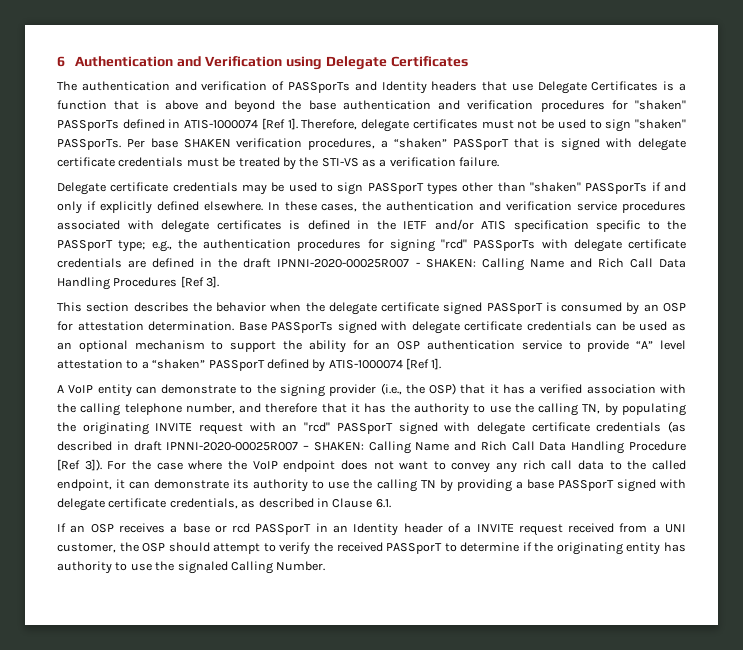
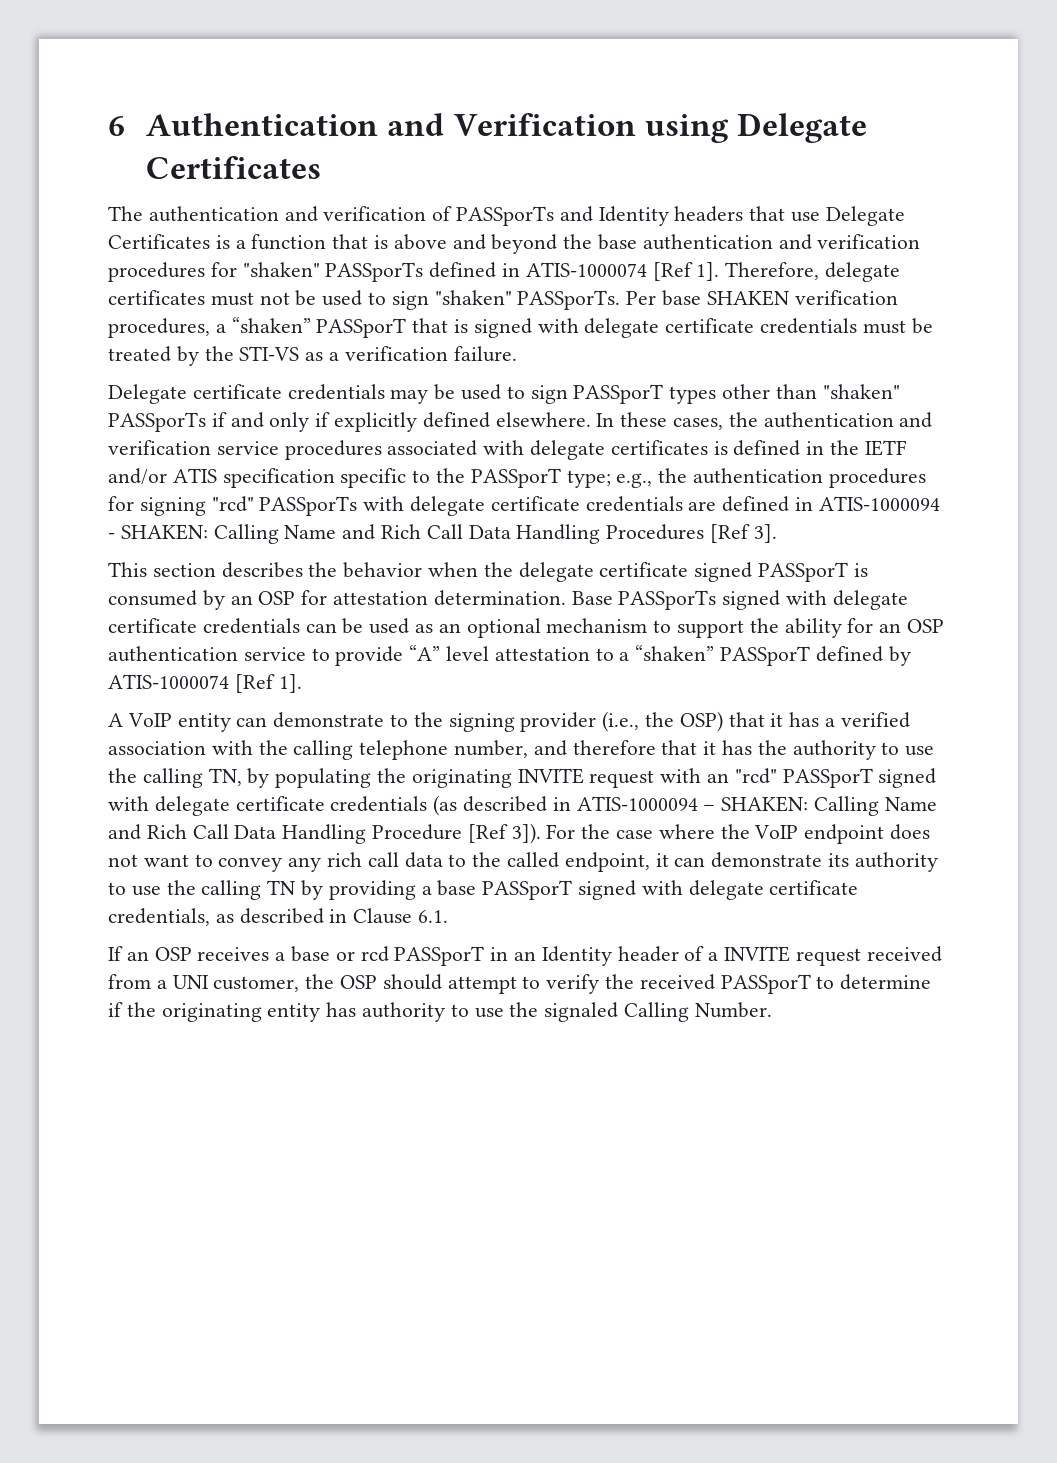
[218,258,410,268] the draft IPNNI-2020-00025R007 -> [818,496,940,511] ATIS-1000094
[133,441,299,451] draft IPNNI-2020-00025R007 -> [576,796,698,811] ATIS-1000094

